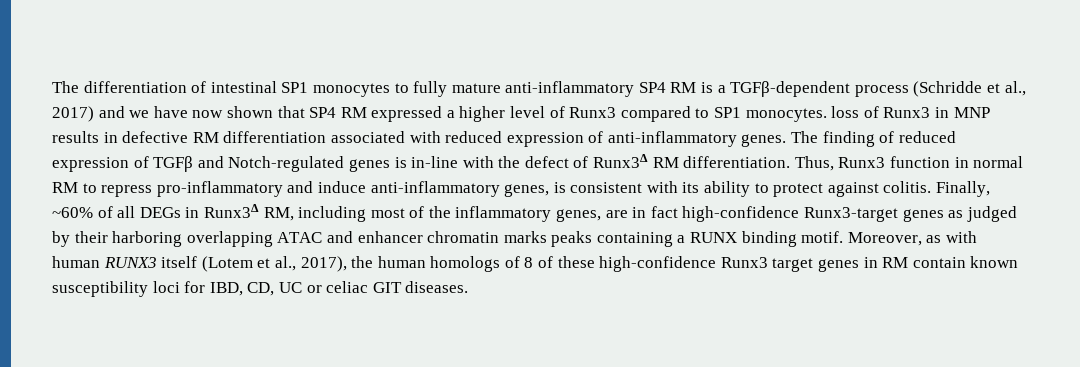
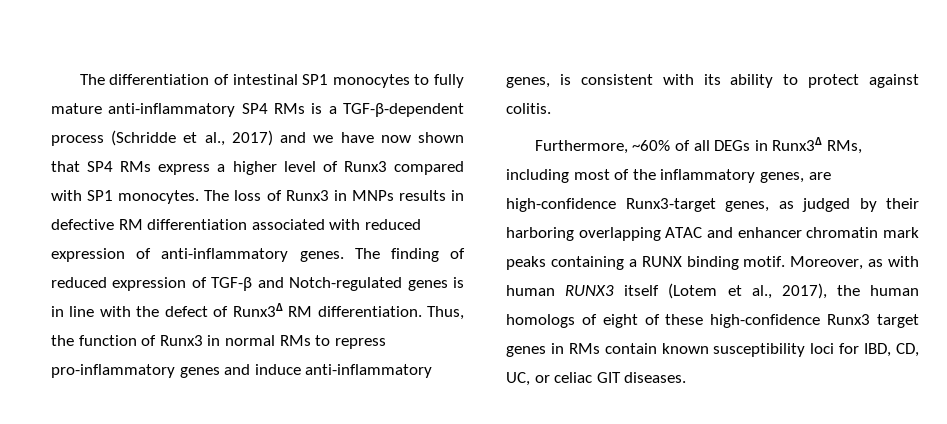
[670,82,697,93] RM -> [274,103,305,114] RMs
[730,81,851,97] TGFβ-dependent -> [342,103,464,117] TGF-β-dependent
[340,106,443,122] RM expressed -> [120,161,211,175] RMs express
[695,108,710,118] to -> [51,190,82,201] with
(827, 115) none -> [204,190,230,201] The
[953,107,990,118] MNP -> [351,190,394,201] MNPs
[153,156,194,172] TGFβ -> [211,277,253,291] TGF-β
[411,156,459,168] in-line -> [51,306,95,317] in line
[838,156,951,168] Runx3 function -> [51,335,203,346] the function of Runx3
[52,182,78,193] RM -> [279,335,311,346] RMs
(283, 189) none -> [179,367,220,378] genes
[936,181,991,197] Finally, -> [534,140,628,154] // Furthermore,
[263,207,294,221] RM, -> [826,140,862,154] RMs,
[632,206,678,218] in fact -> (831, 176) none
[902,209,944,222] genes -> [725,201,769,212] genes,
[503,231,547,243] marks -> [883,227,919,238] mark
[524,257,534,268] 8 -> [602,314,638,328] eight
[882,257,909,268] RM -> [568,343,600,354] RMs
[278,282,302,293] UC -> [506,372,530,386] UC,

